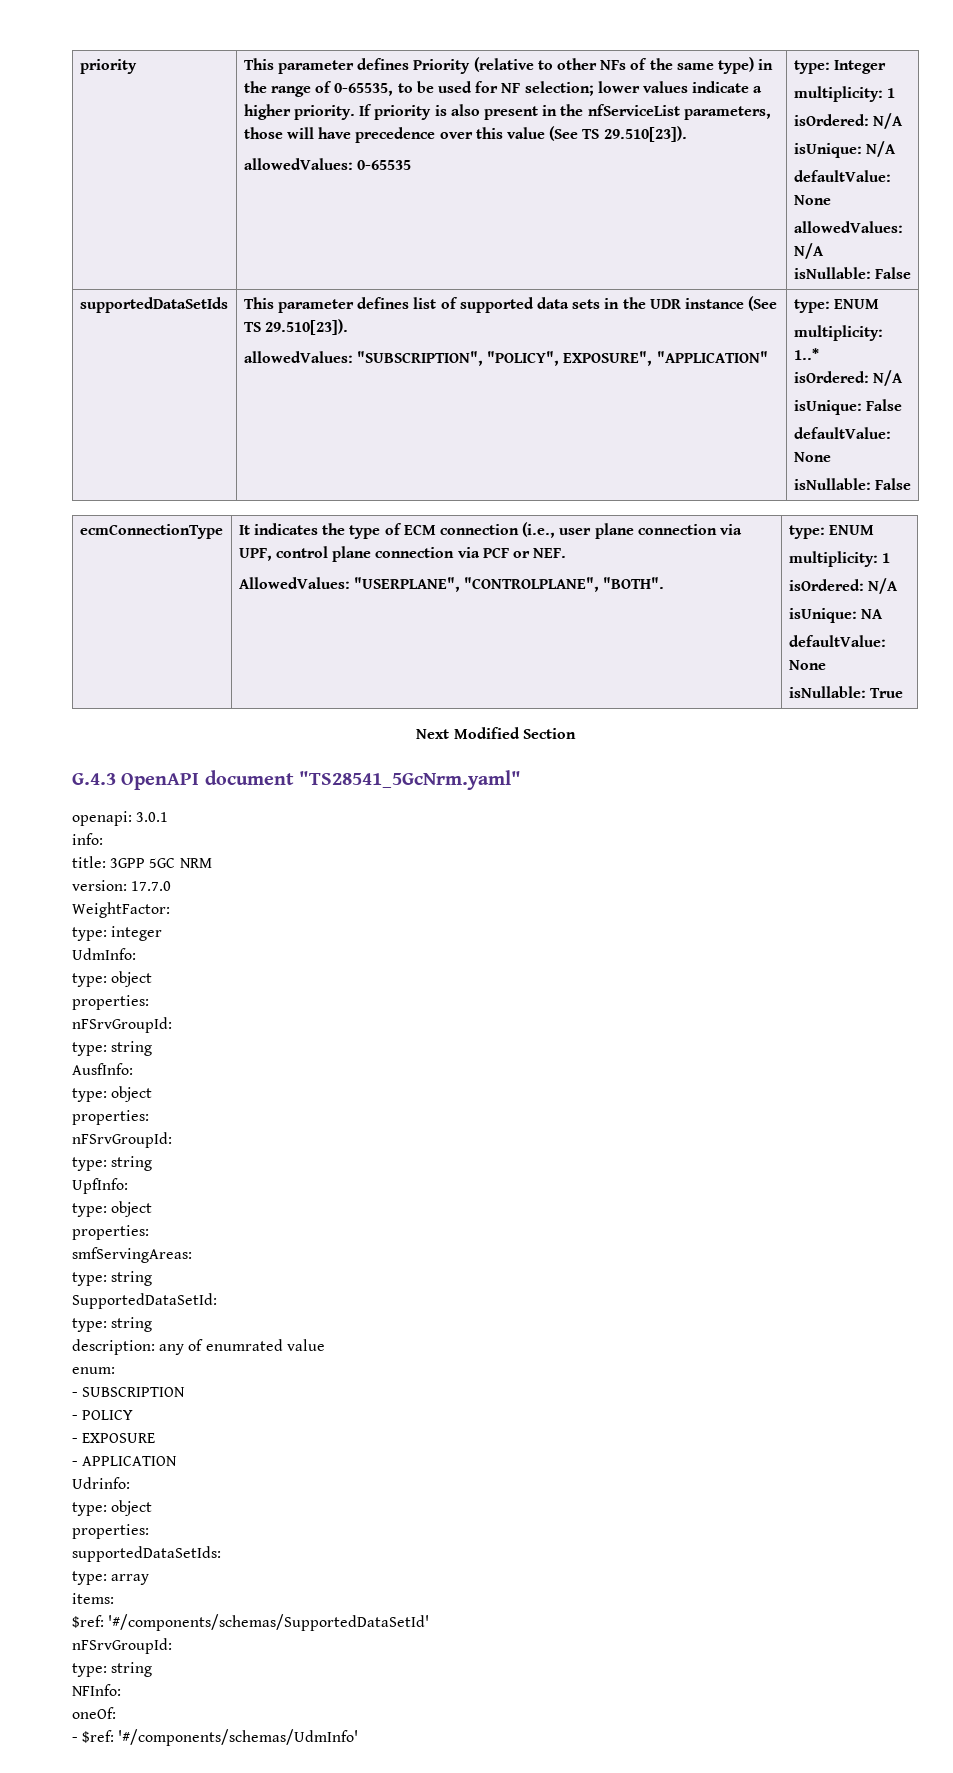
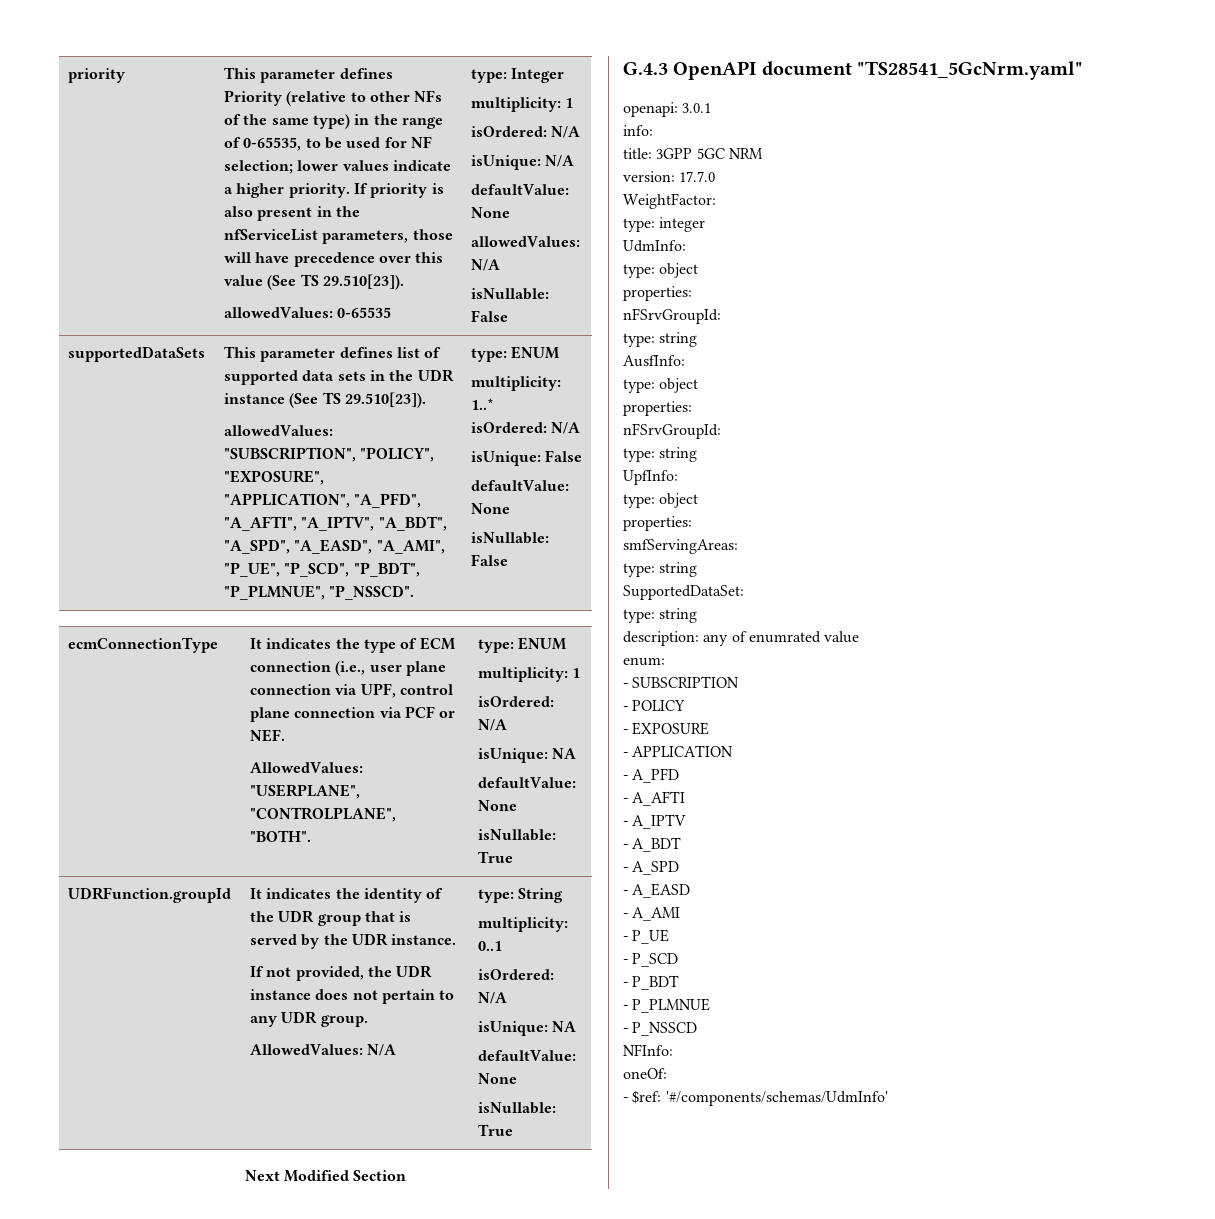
[79,297,228,313] supportedDataSetIds -> [68,346,206,362] supportedDataSets
[563,351,768,366] EXPOSURE", "APPLICATION" -> [224,470,325,485] [224,493,422,508] [224,516,447,531] [224,539,445,554] [224,562,420,577] [224,585,415,600] "EXPOSURE", "APPLICATION", "A_PFD", "A_AFTI", "A_IPTV", "A_BDT", "A_SPD", "A_EASD", "A_AMI", "P_UE", "P_SCD", "P_BDT", "P_PLMNUE", "P_NSSCD".
(904, 693) none -> [68,887,232,903] [250,888,444,903] [250,910,412,926] [250,933,457,949] [250,965,433,981] [250,989,455,1004] [250,1011,368,1027] [250,1044,397,1056] [478,888,564,903] [478,917,569,932] [478,941,503,951] [478,969,555,980] [478,992,508,1004] [478,1021,577,1036] [478,1050,577,1061] [478,1073,518,1084] [478,1102,557,1114] [478,1124,514,1136] // UDRFunction.groupId | It indicates the identity of the UDR group that is served by the UDR instance. // If not provided, the UDR instance does not pertain to any UDR group. // AllowedValues: N/A | type: String // multiplicity: 0..1 // isOrdered: N/A // isUnique: NA // defaultValue: None // isNullable: True
[72,1293,217,1309] SupportedDataSetId: -> [623,585,744,600] SupportedDataSet:
[72,1477,130,1489] [72,1500,153,1516] [72,1524,149,1539] [72,1546,221,1562] [72,1571,150,1585] [72,1593,114,1604] [72,1614,430,1631] [72,1638,172,1654] [72,1662,153,1677] Udrinfo: // type: object // properties: // supportedDataSetIds: // type: array // items: // $ref: '#/components/schemas/SupportedDataSetId' // nFSrvGroupId: // type: string -> [623,768,680,783] [623,791,686,806] [623,814,687,829] [623,837,682,852] [623,861,680,875] [623,883,691,898] [623,907,681,921] [623,929,670,944] [623,953,679,967] [623,975,680,990] [623,998,711,1013] [623,1022,698,1036] - A_PFD // - A_AFTI // - A_IPTV // - A_BDT // - A_SPD // - A_EASD // - A_AMI // - P_UE // - P_SCD // - P_BDT // - P_PLMNUE // - P_NSSCD

